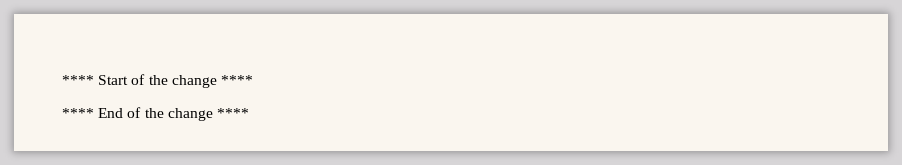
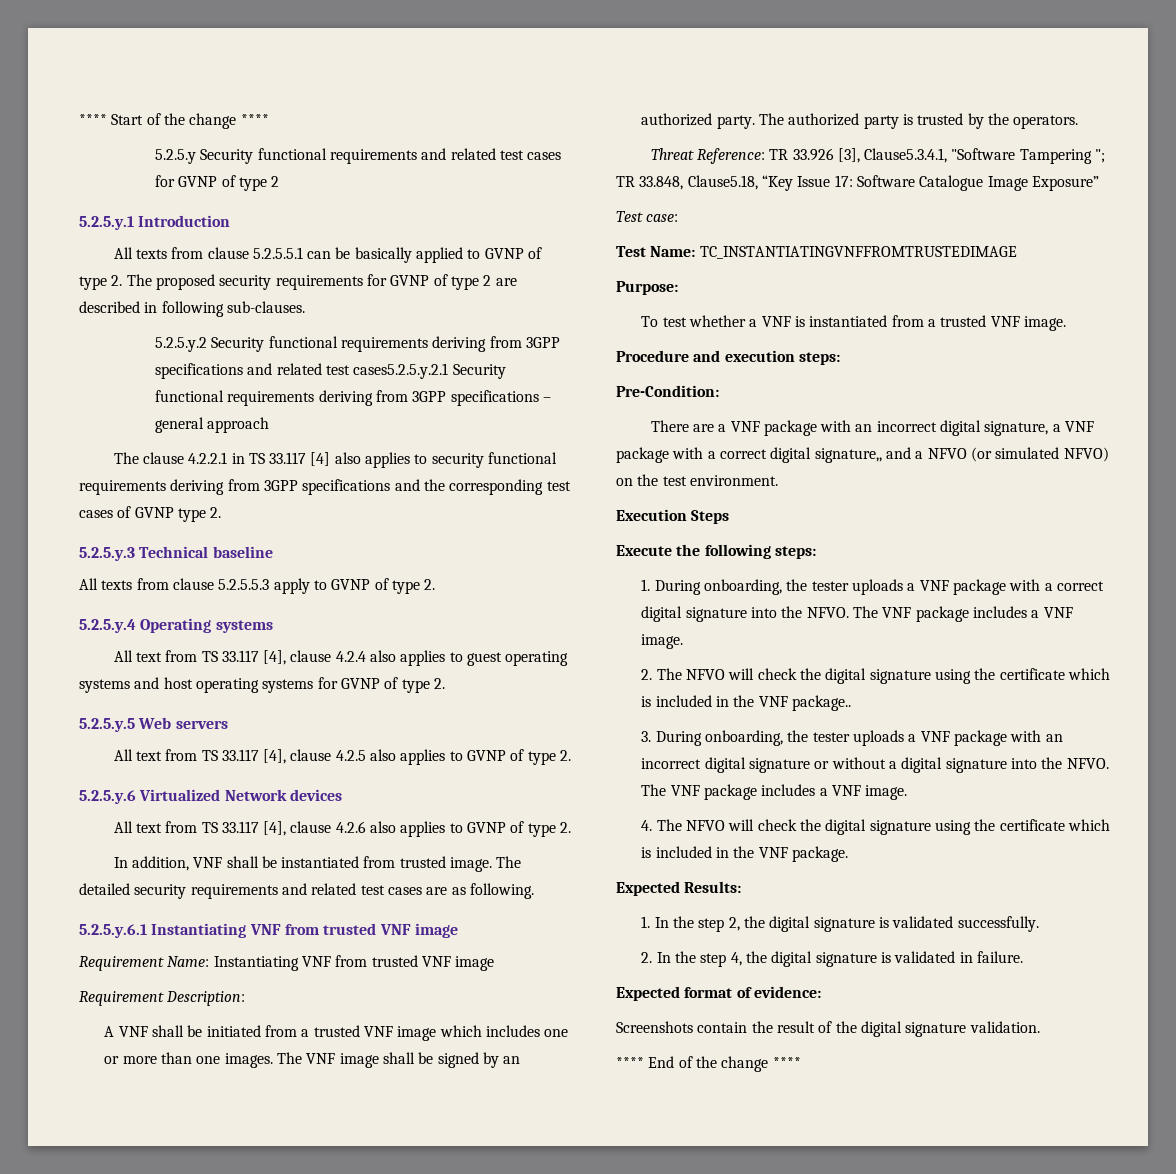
(253, 80) none -> [155,148,562,164] [155,175,280,191] [79,215,231,230] [113,247,543,263] [79,274,517,290] [79,301,305,317] [155,336,561,352] [155,363,506,379] [155,390,552,406] [155,417,270,433] [113,452,558,468] [79,479,571,495] [79,506,222,522] [79,546,273,561] [79,578,436,594] [79,618,273,633] [113,650,569,666] [79,677,445,693] [79,717,228,732] [113,749,572,765] [79,789,342,804] [113,821,572,837] [113,856,522,872] [79,883,534,899] [79,923,458,938] [79,955,495,971] [79,991,246,1006] [104,1025,569,1041] [104,1052,521,1068] [641,113,1079,129] [650,148,1106,164] [616,175,1099,191] [616,211,679,222] [616,246,1017,259] [616,281,678,295] [641,315,1066,331] [616,350,840,365] [616,385,719,397] [650,420,1095,436] [616,447,1109,463] [616,474,778,486] [616,509,730,524] [616,544,816,559] [641,579,1104,595] [641,606,1073,622] [641,634,684,649] [641,668,1110,684] [641,695,851,711] [641,730,1063,746] [641,757,1109,773] [641,784,908,800] [641,819,1110,835] [641,846,848,862] [616,881,742,896] [641,916,1039,932] [641,951,1023,967] [616,986,821,1001] [616,1021,1040,1037] // 5.2.5.y Security functional requirements and related test cases for GVNP of type 2 // 5.2.5.y.1 Introduction // All texts from clause 5.2.5.5.1 can be basically applied to GVNP of type 2. The proposed security requirements for GVNP of type 2 are described in following sub-clauses. // 5.2.5.y.2 Security functional requirements deriving from 3GPP specifications and related test cases5.2.5.y.2.1 Security functional requirements deriving from 3GPP specifications – general approach // The clause 4.2.2.1 in TS 33.117 [4] also applies to security functional requirements deriving from 3GPP specifications and the corresponding test cases of GVNP type 2. // 5.2.5.y.3 Technical baseline // All texts from clause 5.2.5.5.3 apply to GVNP of type 2. // 5.2.5.y.4 Operating systems // All text from TS 33.117 [4], clause 4.2.4 also applies to guest operating systems and host operating systems for GVNP of type 2. // 5.2.5.y.5 Web servers // All text from TS 33.117 [4], clause 4.2.5 also applies to GVNP of type 2. // 5.2.5.y.6 Virtualized Network devices // All text from TS 33.117 [4], clause 4.2.6 also applies to GVNP of type 2. // In addition, VNF shall be instantiated from trusted image. The detailed security requirements and related test cases are as following. // 5.2.5.y.6.1 Instantiating VNF from trusted VNF image // Requirement Name: Instantiating VNF from trusted VNF image // Requirement Description: // A VNF shall be initiated from a trusted VNF image which includes one or more than one images. The VNF image shall be signed by an authorized party. The authorized party is trusted by the operators. // Threat Reference: TR 33.926 [3], Clause5.3.4.1, "Software Tampering "; TR 33.848, Clause5.18, “Key Issue 17: Software Catalogue Image Exposure” // Test case: // Test Name: TC_INSTANTIATINGVNFFROMTRUSTEDIMAGE // Purpose: // To test whether a VNF is instantiated from a trusted VNF image. // Procedure and execution steps: // Pre-Condition: // There are a VNF package with an incorrect digital signature, a VNF package with a correct digital signature,, and a NFVO (or simulated NFVO) on the test environment. // Execution Steps // Execute the following steps: // 1. During onboarding, the tester uploads a VNF package with a correct digital signature into the NFVO. The VNF package includes a VNF image. // 2. The NFVO will check the digital signature using the certificate which is included in the VNF package.. // 3. During onboarding, the tester uploads a VNF package with an incorrect digital signature or without a digital signature into the NFVO. The VNF package includes a VNF image. // 4. The NFVO will check the digital signature using the certificate which is included in the VNF package. // Expected Results: // 1. In the step 2, the digital signature is validated successfully. // 2. In the step 4, the digital signature is validated in failure. // Expected format of evidence: // Screenshots contain the result of the digital signature validation.

